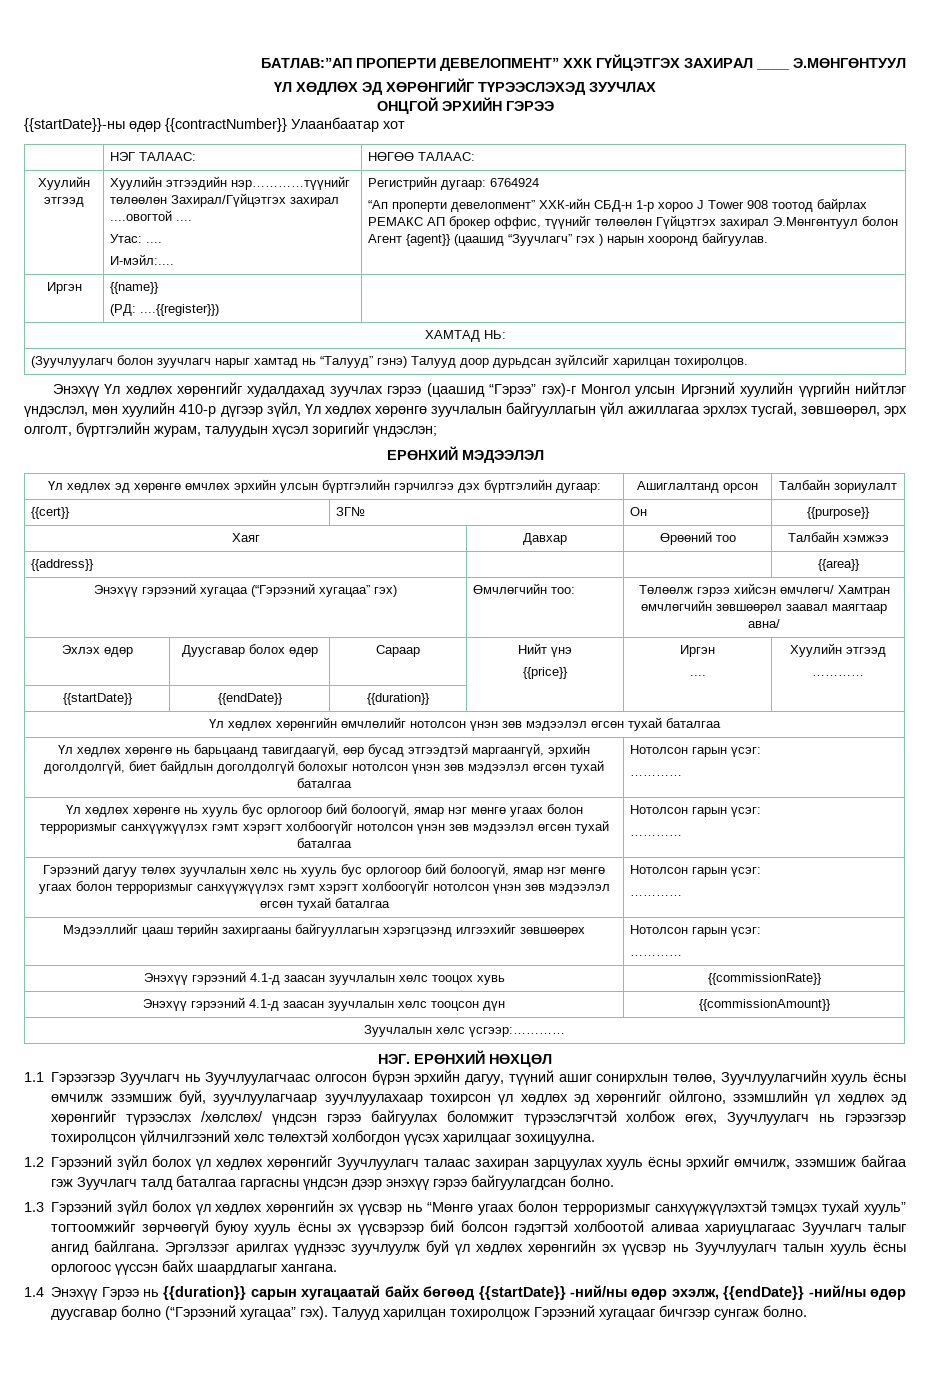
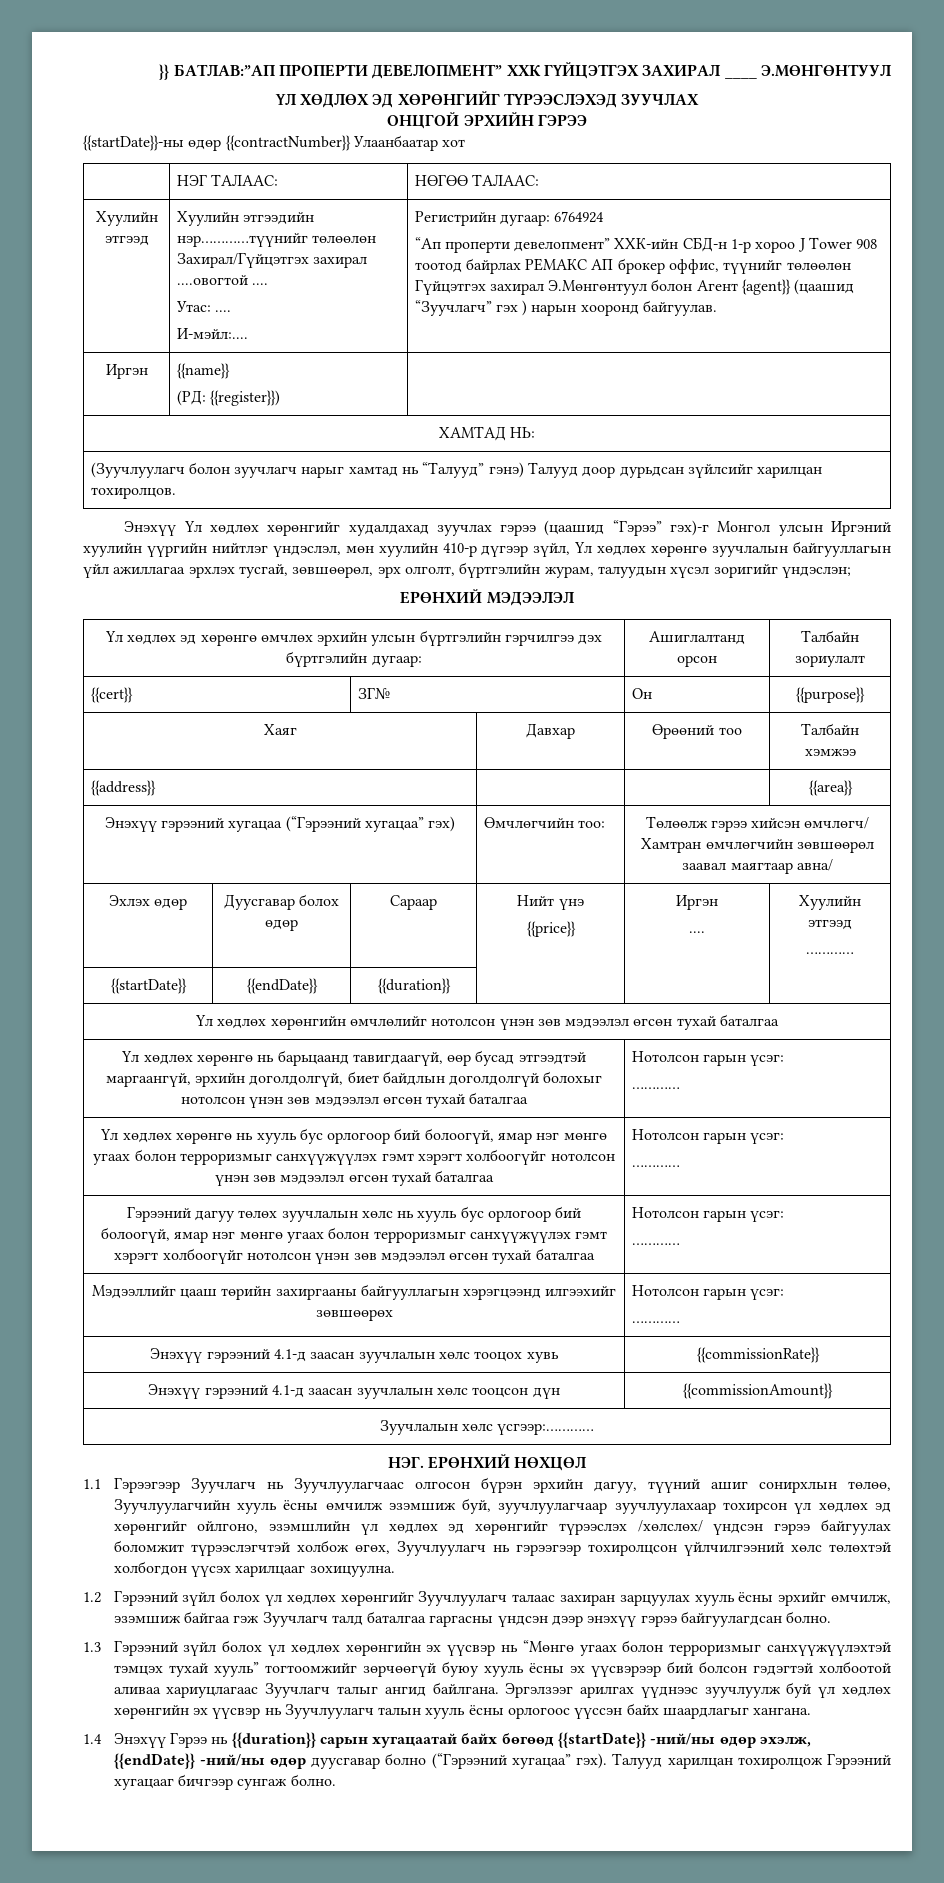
(261, 63) none -> [159,64,170,80] }}
[140,304,220,316] ....{{register}}) -> [209,390,280,406] {{register}})

